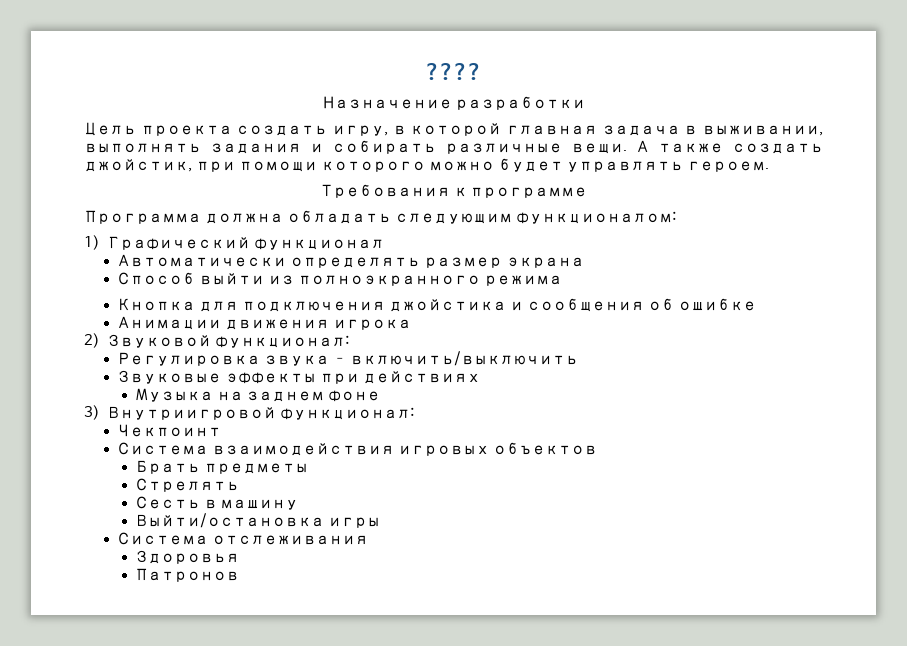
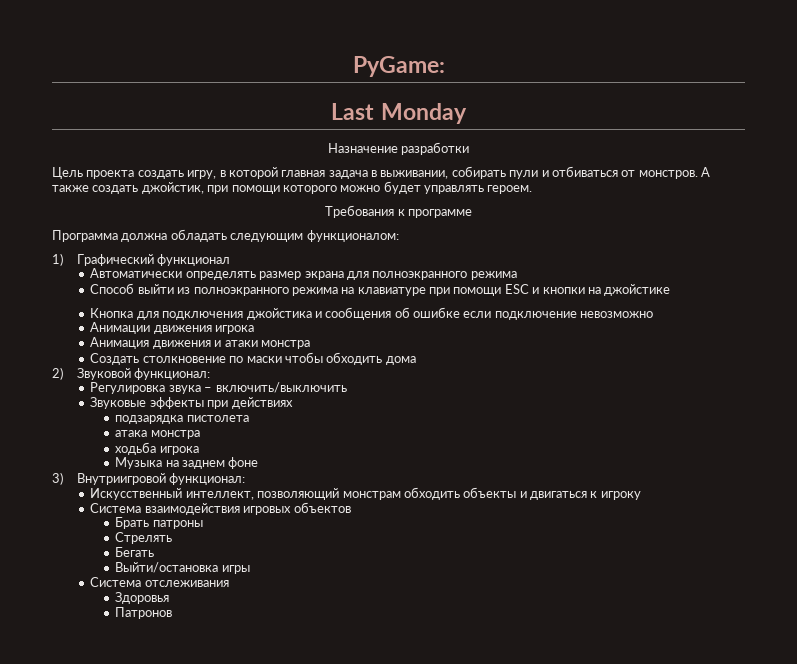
[425,63,482,80] ???? -> [352,56,445,77] [331,103,467,124] PyGame: // Last Monday
[84,140,627,154] выполнять задания и собирать различные вещи. -> [451,166,698,179] собирать пули и отбиваться от монстров.
(585, 262) none -> [346,271,517,280] для полноэкранного режима
(562, 280) none -> [341,284,671,296] на клавиатуре при помощи ESC и кнопки на джойстике
(756, 304) none -> [463,311,654,320] если подключение невозможно
(412, 324) none -> [90,337,310,349] [90,352,416,365] // Анимация движения и атаки монстра // Создать столкновение по маски чтобы обходить дома
(481, 377) none -> [115,415,249,424] [115,430,200,439] [115,442,199,455] // подзарядка пистолета // атака монстра // ходьба игрока
[117,424,222,437] Чекпоинт -> [90,487,641,500] Искусственный интеллект, позволяющий монстрам обходить объекты и двигаться к игроку
[203,463,308,474] предметы -> [152,520,203,529] патроны
[134,496,299,510] Сесть в машину -> [115,547,155,557] Бегать

